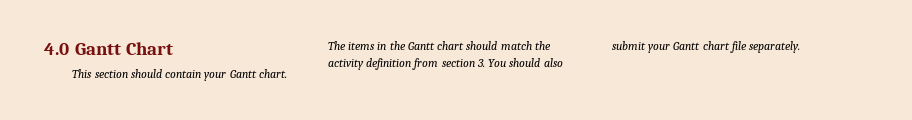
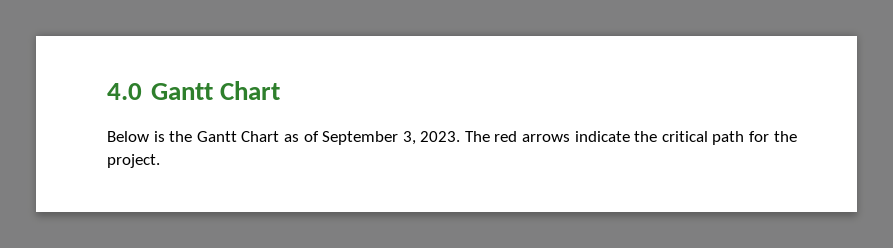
[72,69,287,81] [328,41,551,50] [328,58,563,70] [612,41,801,53] This section should contain your Gantt chart. The items in the Gantt chart should match the activity definition from section 3. You should also submit your Gantt chart file separately. -> [107,131,797,145] [107,154,160,168] Below is the Gantt Chart as of September 3, 2023. The red arrows indicate the critical path for the project.

